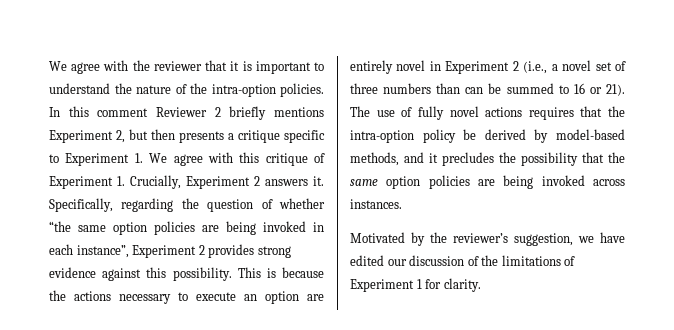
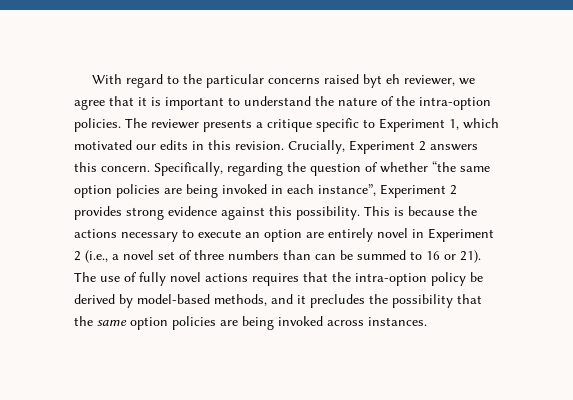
[49,60,202,74] We agree with the reviewer -> [92,74,476,88] [74,99,105,110] With regard to the particular concerns raised byt eh reviewer, we agree
[49,106,324,120] [49,129,175,143] In this comment Reviewer 2 briefly mentions Experiment 2, but then -> [125,118,199,129] The reviewer
[134,152,325,166] [49,176,125,189] 1. We agree with this critique of Experiment 1. -> [449,118,499,130] [74,140,284,150] 1, which motivated our edits in this revision.
[313,176,324,186] it. -> [74,162,150,172] this concern.
[350,232,625,246] [350,255,576,266] [350,278,481,292] // Motivated by the reviewer’s suggestion, we have edited our discussion of the limitations of Experiment 1 for clarity. -> (427, 321) none

